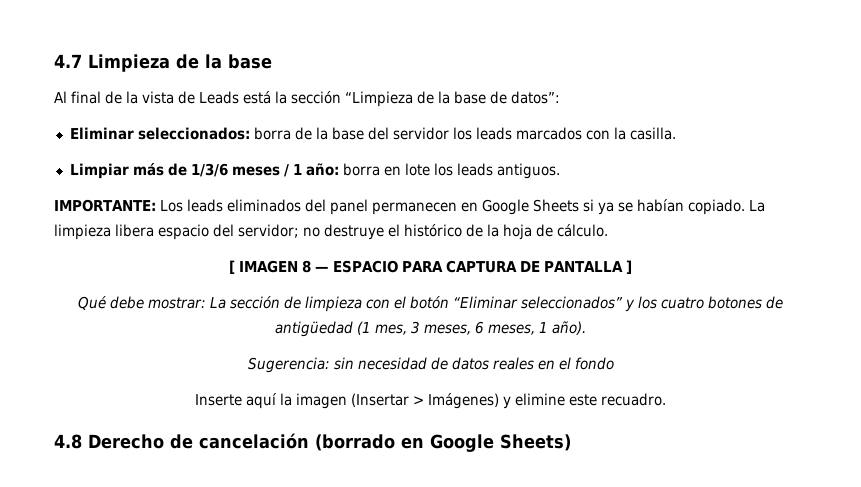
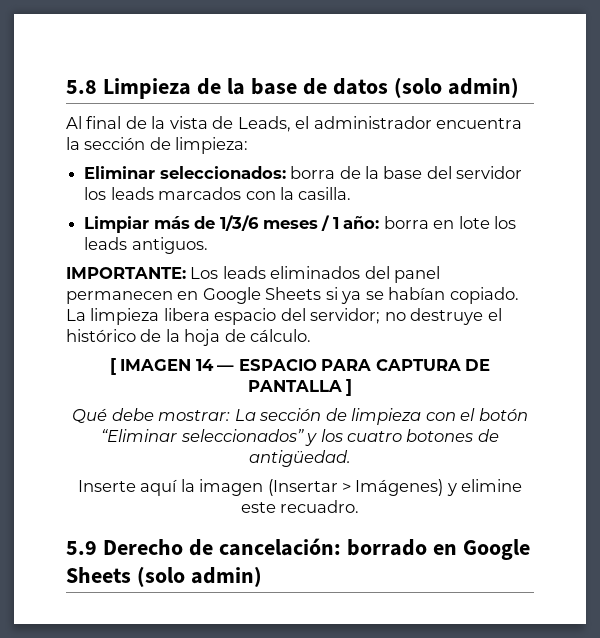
[54,54,82,68] 4.7 -> [66,80,97,94] 5.8
(272, 61) none -> [302,77,519,98] de datos (solo admin)
[199,91,560,107] Leads está la sección “Limpieza de la base de datos”: -> [237,116,523,132] [66,137,249,154] Leads, el administrador encuentra la sección de limpieza:
[302,260,312,273] 8 -> [195,359,214,371] 14
[275,321,586,337] [247,357,614,373] antigüedad (1 mes, 3 meses, 6 meses, 1 año). // Sugerencia: sin necesidad de datos reales en el fondo -> [249,450,351,467] antigüedad.
[54,434,82,449] 4.8 -> [66,541,97,555] 5.9
[199,433,571,452] cancelación (borrado en Google Sheets) -> [218,538,530,560] [66,566,262,587] cancelación: borrado en Google Sheets (solo admin)

